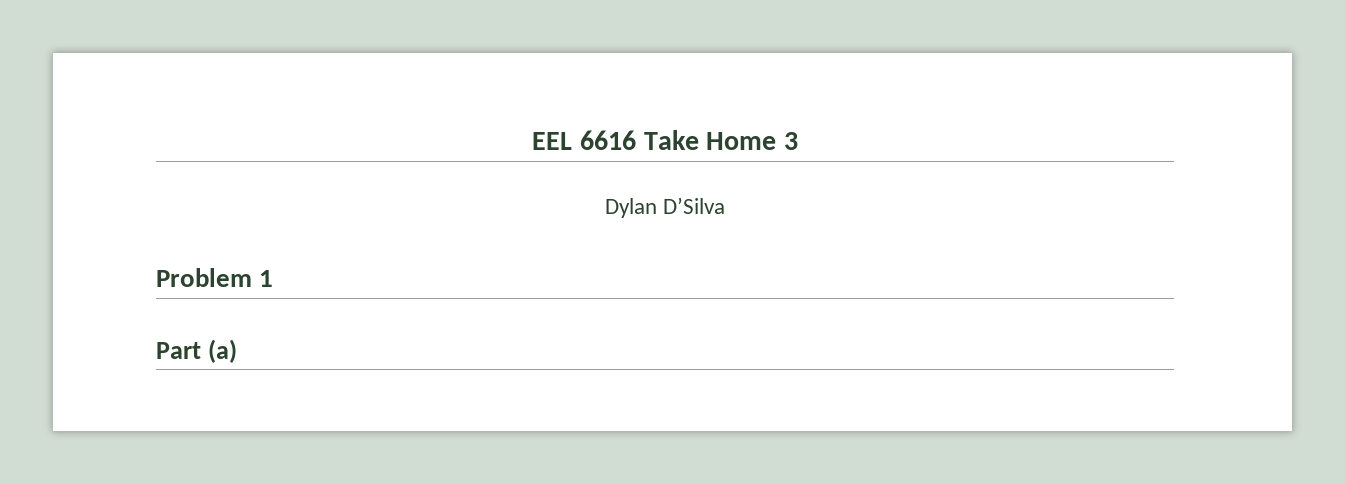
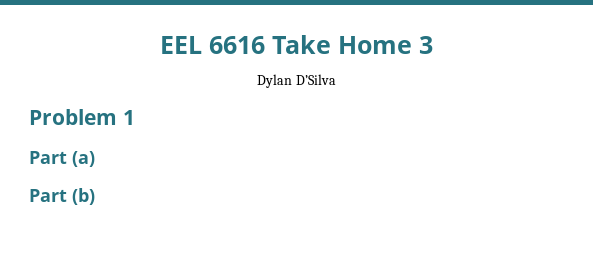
(237, 351) none -> [29,188,95,205] // Part (b)

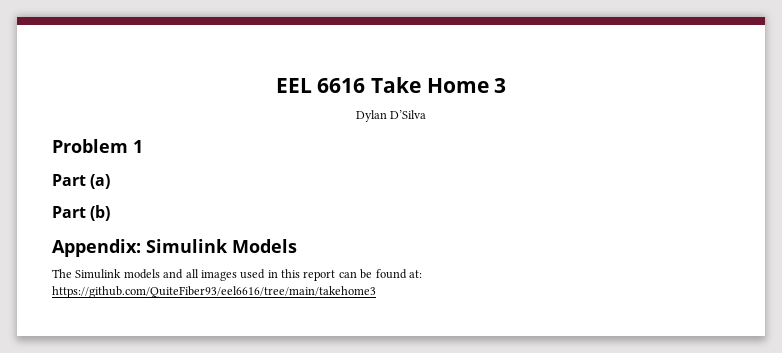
(95, 196) none -> [52,239,297,257] [52,269,422,281] [52,286,376,298] // Appendix: Simulink Models // The Simulink models and all images used in this report can be found at: https://github.com/QuiteFiber93/eel6616/tree/main/takehome3

